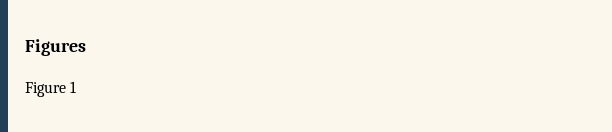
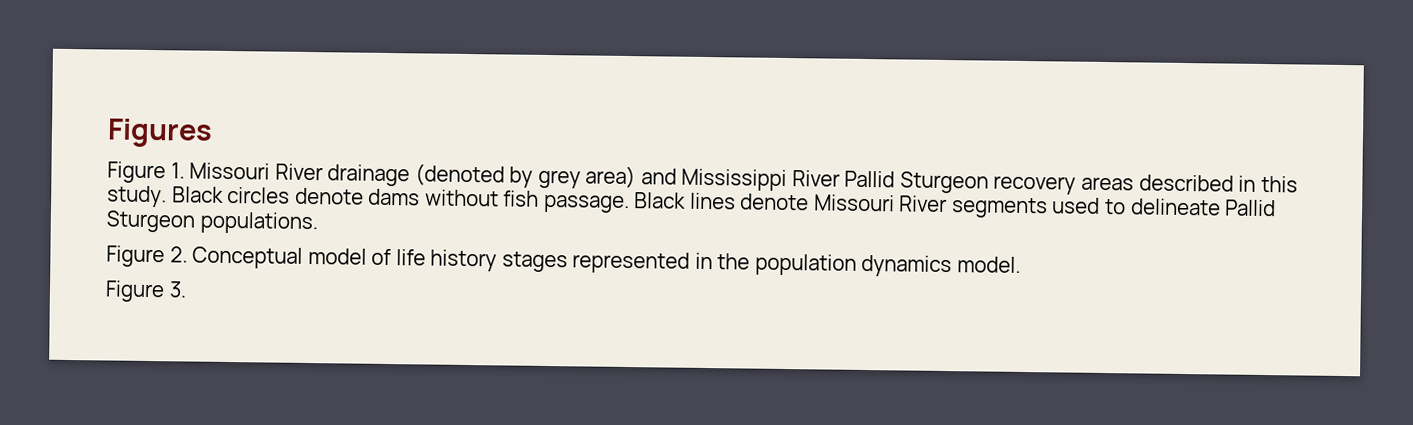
[70,81,77,93] 1 -> [170,162,1298,195] [107,185,1277,219] [106,210,318,235] [106,245,1021,278] [105,280,187,303] 1. Missouri River drainage (denoted by grey area) and Mississippi River Pallid Sturgeon recovery areas described in this study. Black circles denote dams without fish passage. Black lines denote Missouri River segments used to delineate Pallid Sturgeon populations. // Figure 2. Conceptual model of life history stages represented in the population dynamics model. // Figure 3.

